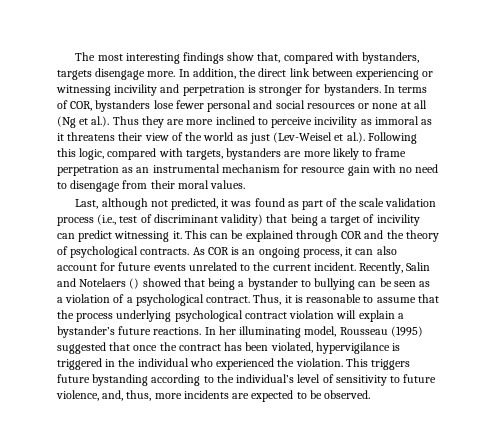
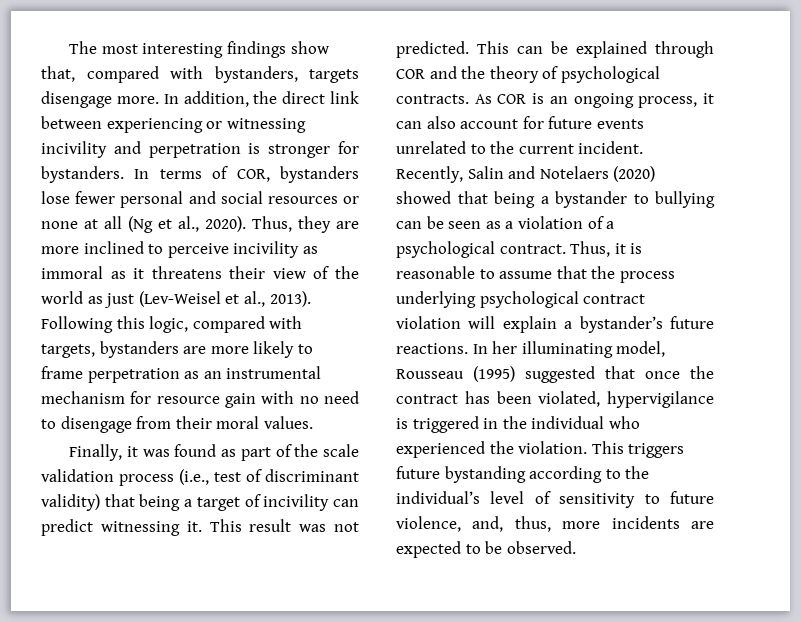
[91,116,139,127] al.). Thus -> [178,216,292,232] al., 2020). Thus,
[346,132,365,143] al.). -> [243,291,311,307] al., 2013).
[75,198,218,210] Last, although not predicted, -> [69,444,123,461] Finally,
(207, 234) none -> [249,519,359,532] [396,41,509,58] result was not predicted. This
[129,278,140,289] () -> [613,166,656,182] (2020)

